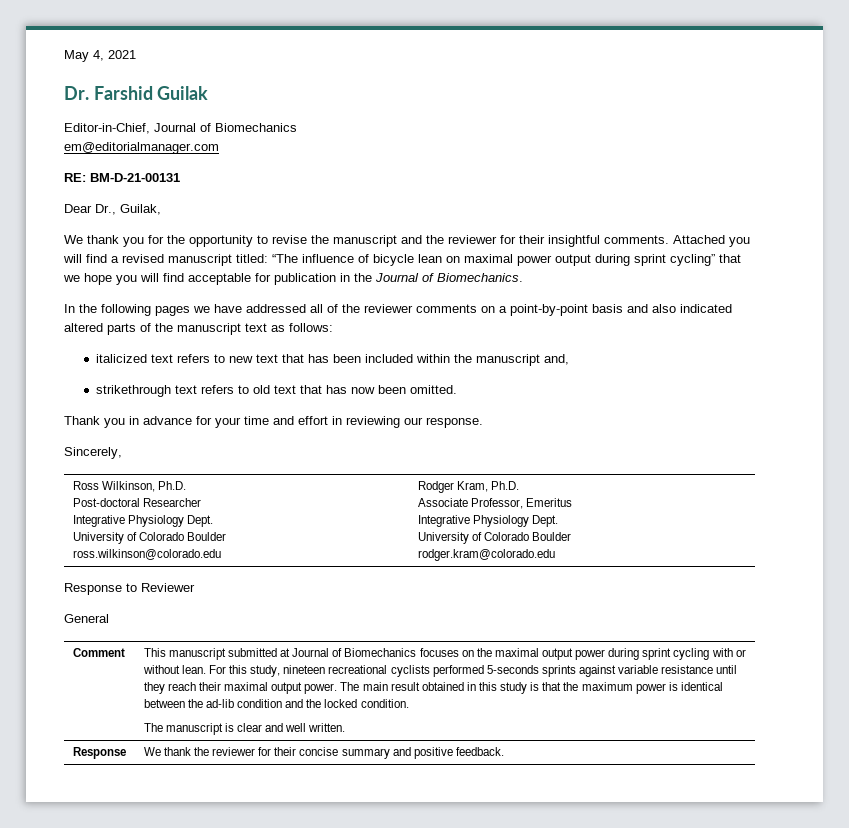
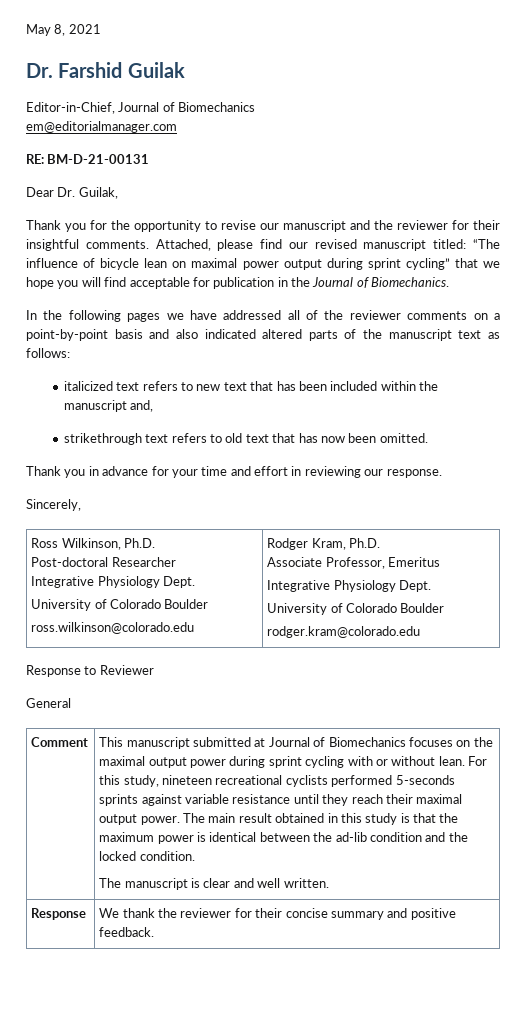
[93,50,104,61] 4, -> [54,24,66,36] 8,
[95,204,116,215] Dr., -> [57,187,76,197] Dr.
[64,235,119,244] We thank -> [26,220,61,230] Thank
[311,235,329,244] the -> [260,223,279,230] our
[673,235,750,247] [63,254,119,263] Attached you will find a -> [155,239,308,251] Attached, please find our

